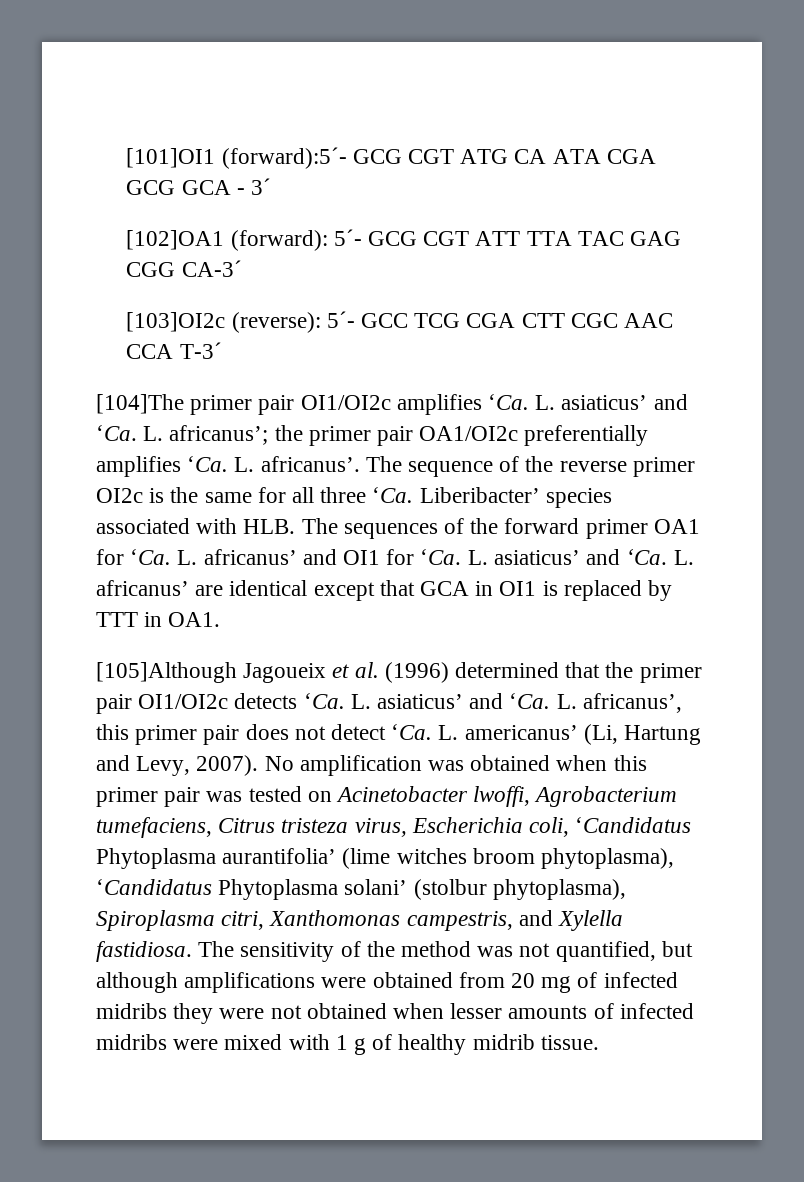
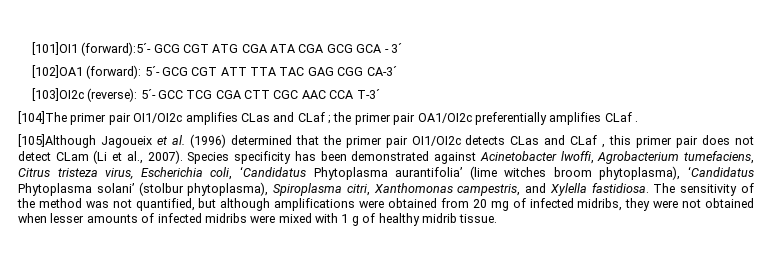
[514,149,547,164] CA -> [241,44,267,53] CGA
[488,394,688,410] [96,425,269,445] ‘Ca. L. asiaticus’ and ‘Ca. L. africanus’; -> [240,112,331,124] CLas and CLaf ;
[187,456,695,477] [96,487,612,508] [96,518,700,539] [96,549,694,565] [96,580,673,601] [96,612,221,627] ‘Ca. L. africanus’. The sequence of the reverse primer OI2c is the same for all three ‘Ca. Liberibacter’ species associated with HLB. The sequences of the forward primer OA1 for ‘Ca. L. africanus’ and OI1 for ‘Ca. L. asiaticus’ and ‘Ca. L. africanus’ are identical except that GCA in OI1 is replaced by TTT in OA1. -> [604,112,638,122] CLaf .
[303,693,682,713] ‘Ca. L. asiaticus’ and ‘Ca. L. africanus’, -> [510,135,606,148] CLas and CLaf ,
[391,724,702,745] [96,755,647,776] [96,786,332,807] ‘Ca. L. americanus’ (Li, Hartung and Levy, 2007). No amplification was obtained when this primer pair was tested on -> [55,150,477,164] CLam (Li et al., 2007). Species specificity has been demonstrated against
[96,1003,167,1019] midribs -> [577,198,623,211] midribs,

